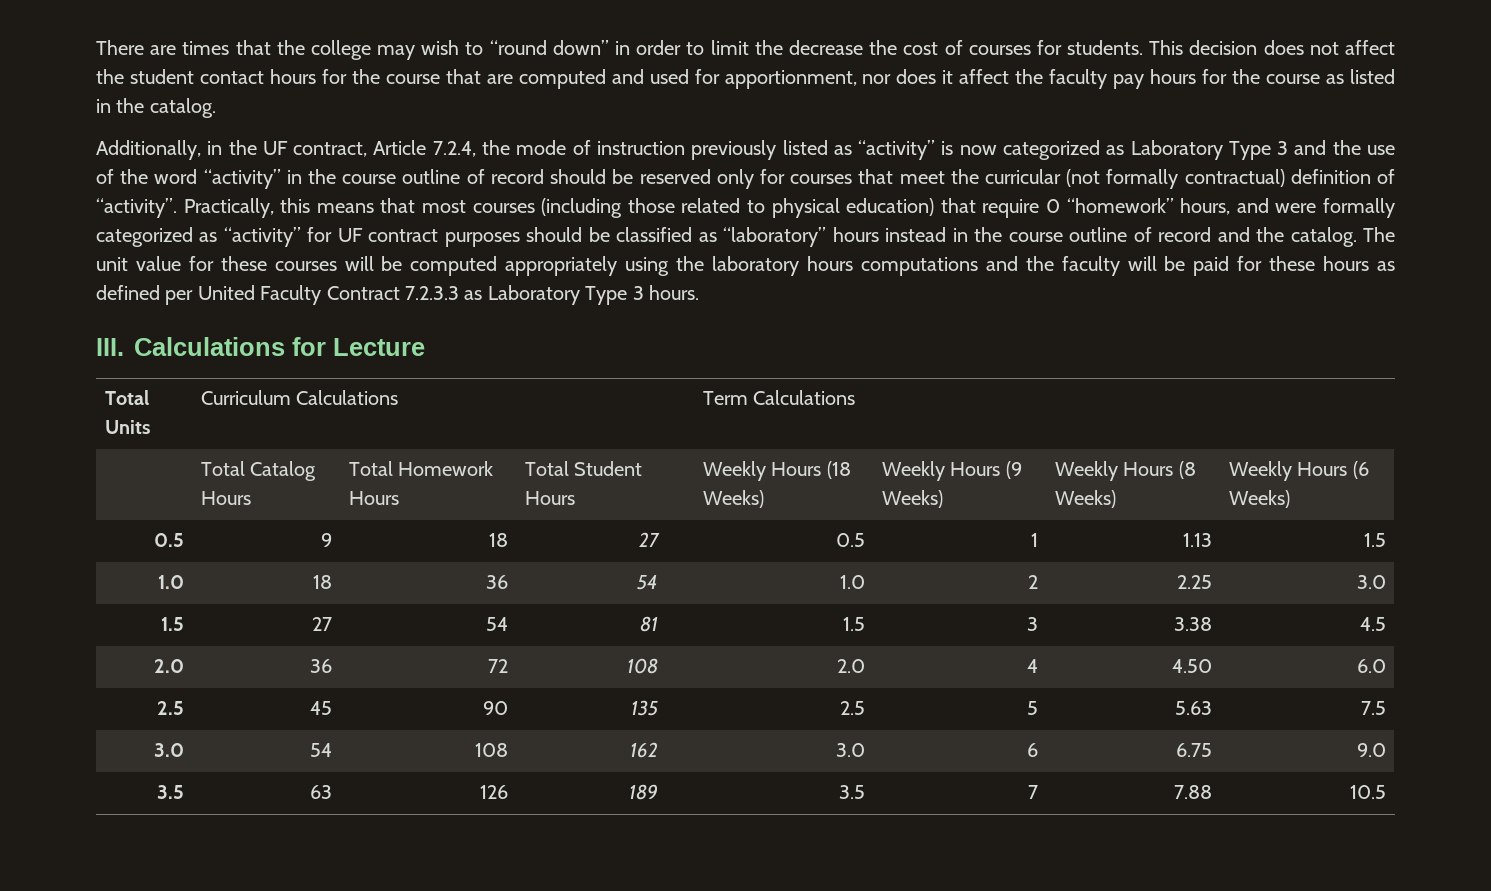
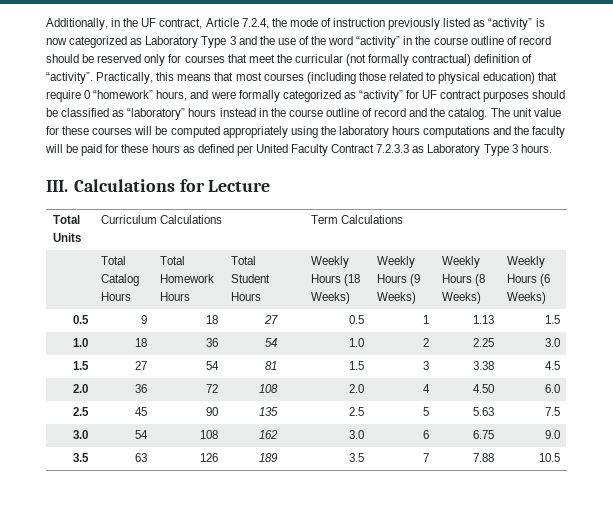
[96,40,1396,60] [96,69,1396,89] [96,98,216,118] There are times that the college may wish to “round down” in order to limit the decrease the cost of courses for students. This decision does not affect the student contact hours for the course that are computed and used for apportionment, nor does it affect the faculty pay hours for the course as listed in the catalog. // -> (46, 24) none

